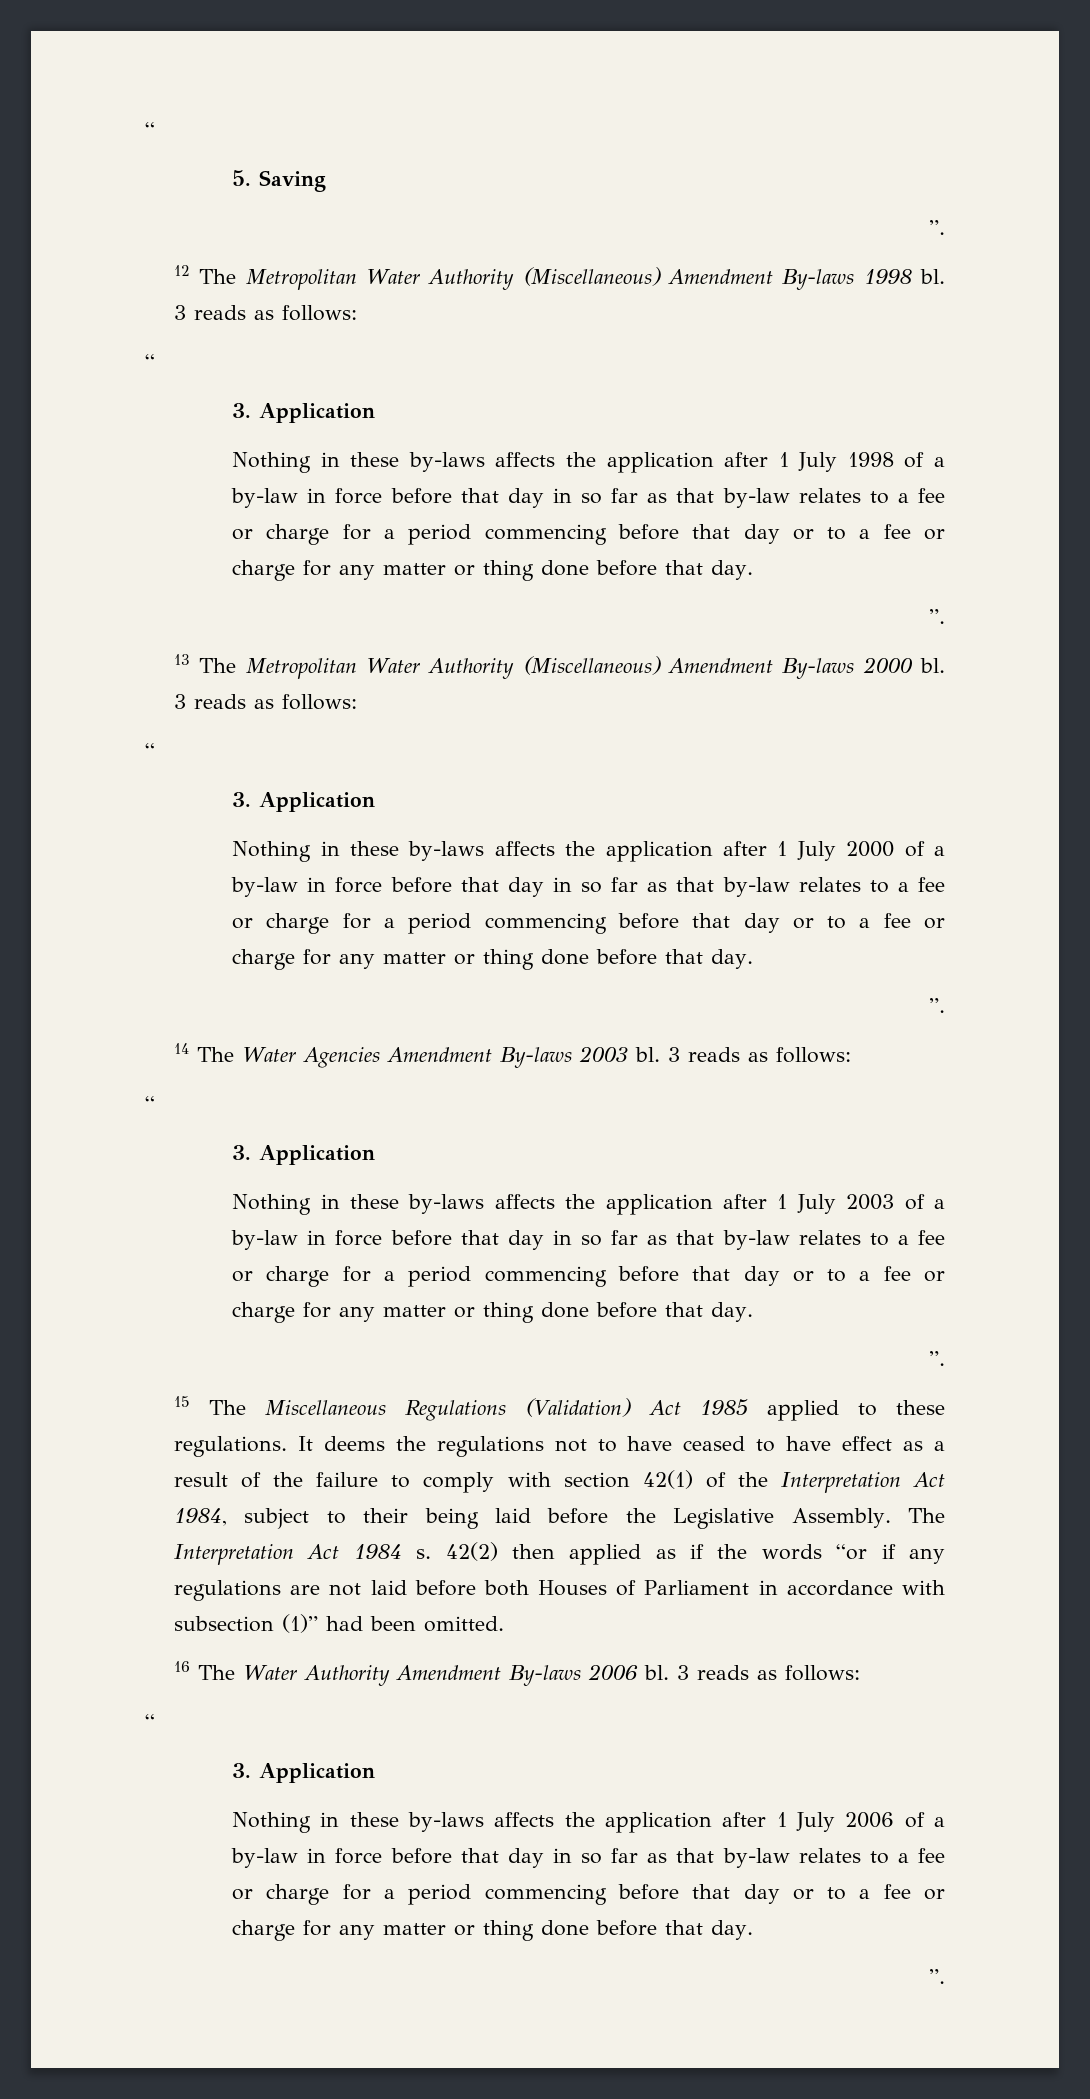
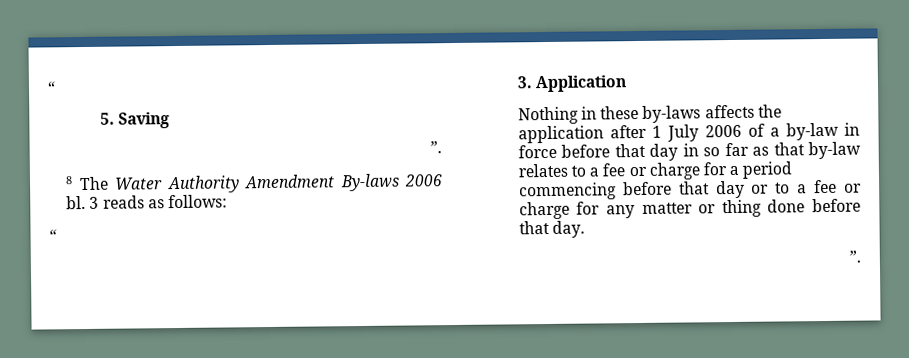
[174,265,945,290] [174,305,358,321] [145,354,155,369] [232,403,376,423] [232,452,945,473] [231,488,946,508] [232,524,946,545] [232,560,754,581] [929,609,945,624] [174,654,945,679] [174,694,358,710] [145,743,155,758] [232,792,376,812] [232,841,945,862] [231,877,946,897] [232,913,946,934] [232,949,754,970] [929,998,945,1013] [174,1043,852,1068] [145,1096,155,1111] [232,1145,376,1165] [232,1194,945,1215] [231,1230,946,1250] [232,1266,946,1287] [232,1302,754,1323] [929,1351,945,1366] [174,1396,945,1421] [174,1436,946,1457] [174,1470,945,1493] [174,1508,946,1529] [174,1542,945,1565] [174,1580,945,1601] [174,1614,505,1633] [174,1661,191,1672] 12 The Metropolitan Water Authority (Miscellaneous) Amendment By-laws 1998 bl. 3 reads as follows: // “ // 3. Application // Nothing in these by-laws affects the application after 1 July 1998 of a by-law in force before that day in so far as that by-law relates to a fee or charge for a period commencing before that day or to a fee or charge for any matter or thing done before that day. // ”. // 13 The Metropolitan Water Authority (Miscellaneous) Amendment By-laws 2000 bl. 3 reads as follows: // “ // 3. Application // Nothing in these by-laws affects the application after 1 July 2000 of a by-law in force before that day in so far as that by-law relates to a fee or charge for a period commencing before that day or to a fee or charge for any matter or thing done before that day. // ”. // 14 The Water Agencies Amendment By-laws 2003 bl. 3 reads as follows: // “ // 3. Application // Nothing in these by-laws affects the application after 1 July 2003 of a by-law in force before that day in so far as that by-law relates to a fee or charge for a period commencing before that day or to a fee or charge for any matter or thing done before that day. // ”. // 15 The Miscellaneous Regulations (Validation) Act 1985 applied to these regulations. It deems the regulations not to have ceased to have effect as a result of the failure to comply with section 42(1) of the Interpretation Act 1984, subject to their being laid before the Legislative Assembly. The Interpretation Act 1984 s. 42(2) then applied as if the words “or if any regulations are not laid before both Houses of Parliament in accordance with subsection (1)” had been omitted. // 16 -> [65,176,74,185] 8

